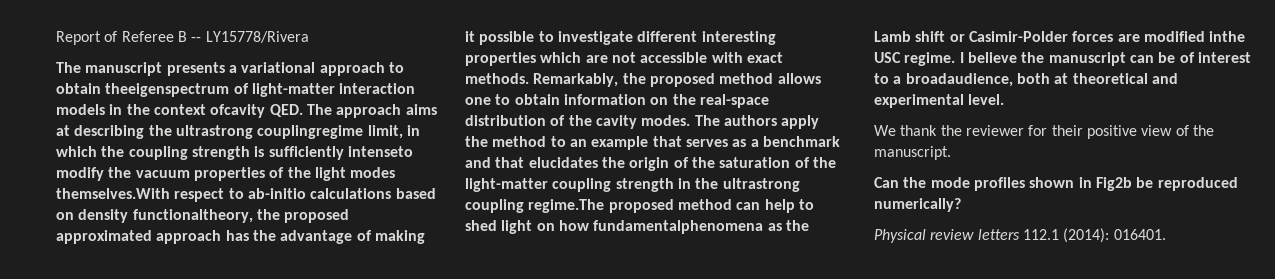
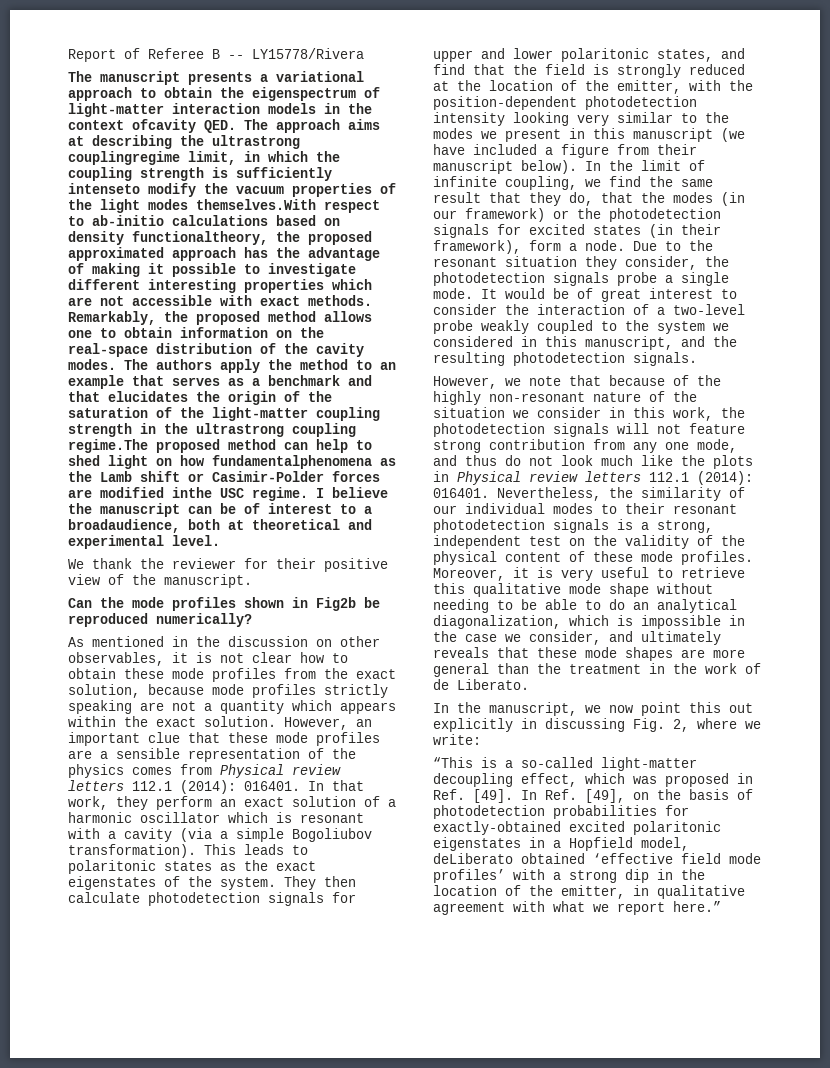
[105,83,230,97] theeigenspectrum -> [220,87,356,101] the eigenspectrum
[874,228,1166,243] Physical review letters 112.1 (2014): 016401. -> [68,636,380,647] [68,652,348,666] [68,668,396,682] [68,684,388,698] [68,700,396,714] [68,716,372,730] [68,732,380,746] [68,748,356,762] [68,764,341,778] [68,780,364,794] [68,796,396,810] [68,812,364,823] [68,828,372,842] [68,844,308,858] [68,860,316,874] [68,876,356,890] [68,892,356,906] [433,48,745,62] [433,64,745,78] [433,80,753,94] [433,96,697,110] [433,112,729,126] [433,128,745,142] [433,144,697,158] [433,160,705,174] [433,176,713,190] [433,192,745,206] [433,208,721,222] [433,224,721,238] [433,240,713,254] [433,256,729,270] [433,272,729,286] [433,288,737,302] [433,304,745,315] [433,320,729,334] [433,336,737,350] [433,352,697,366] [433,375,721,389] [433,391,697,405] [433,407,745,421] [433,423,745,437] [433,439,737,453] [433,455,753,469] [433,471,753,485] [433,487,745,501] [433,503,737,514] [433,519,713,533] [433,535,745,549] [433,551,753,565] [433,567,745,581] [433,583,713,597] [433,599,737,613] [433,615,745,629] [433,631,721,645] [433,647,745,661] [433,663,761,677] [433,679,529,690] [433,702,753,716] [433,718,761,732] [433,734,481,745] [433,757,697,771] [433,773,753,787] [433,789,753,803] [433,805,689,819] [433,821,721,835] [433,837,689,851] [433,853,761,864] [433,869,705,883] [433,885,745,899] [433,901,721,915] As mentioned in the discussion on other observables, it is not clear how to obtain these mode profiles from the exact solution, because mode profiles strictly speaking are not a quantity which appears within the exact solution. However, an important clue that these mode profiles are a sensible representation of the physics comes from Physical review letters 112.1 (2014): 016401. In that work, they perform an exact solution of a harmonic oscillator which is resonant with a cavity (via a simple Bogoliubov transformation). This leads to polaritonic states as the exact eigenstates of the system. They then calculate photodetection signals for upper and lower polaritonic states, and find that the field is strongly reduced at the location of the emitter, with the position-dependent photodetection intensity looking very similar to the modes we present in this manuscript (we have included a figure from their manuscript below). In the limit of infinite coupling, we find the same result that they do, that the modes (in our framework) or the photodetection signals for excited states (in their framework), form a node. Due to the resonant situation they consider, the photodetection signals probe a single mode. It would be of great interest to consider the interaction of a two-level probe weakly coupled to the system we considered in this manuscript, and the resulting photodetection signals. // However, we note that because of the highly non-resonant nature of the situation we consider in this work, the photodetection signals will not feature strong contribution from any one mode, and thus do not look much like the plots in Physical review letters 112.1 (2014): 016401. Nevertheless, the similarity of our individual modes to their resonant photodetection signals is a strong, independent test on the validity of the physical content of these mode profiles. Moreover, it is very useful to retrieve this qualitative mode shape without needing to be able to do an analytical diagonalization, which is impossible in the case we consider, and ultimately reveals that these mode shapes are more general than the treatment in the work of de Liberato. // In the manuscript, we now point this out explicitly in discussing Fig. 2, where we write: // “This is a so-called light-matter decoupling effect, which was proposed in Ref. [49]. In Ref. [49], on the basis of photodetection probabilities for exactly-obtained excited polaritonic eigenstates in a Hopfield model, deLiberato obtained ‘effective field mode profiles’ with a strong dip in the location of the emitter, in qualitative agreement with what we report here.”

